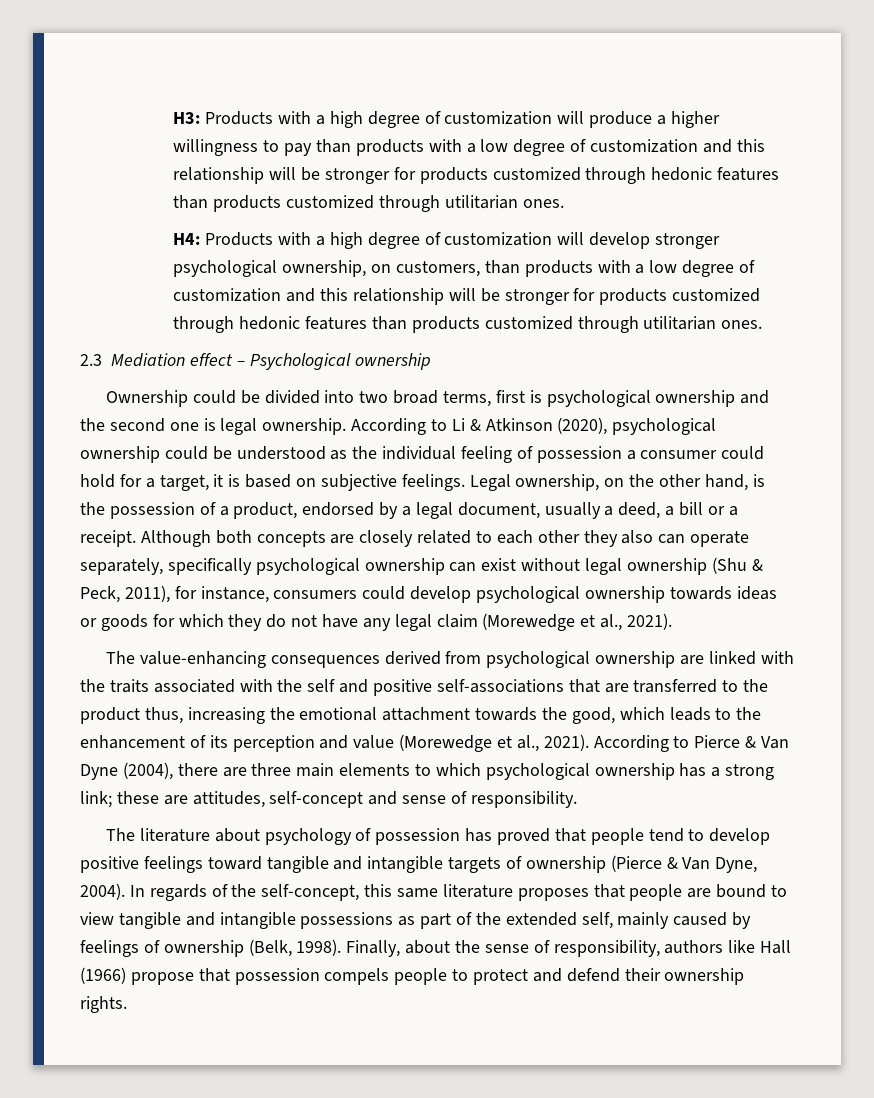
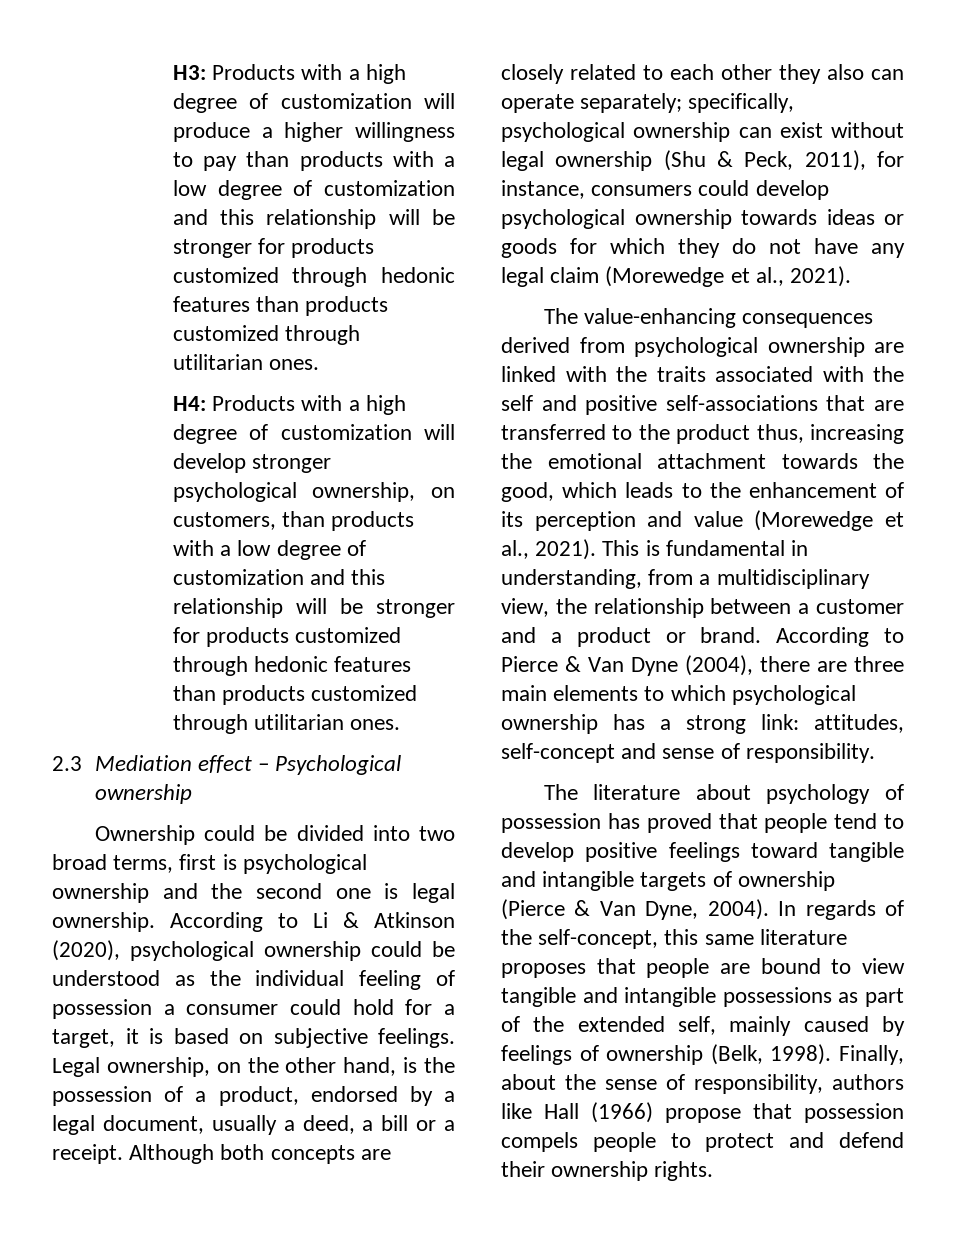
[80,558,252,575] separately, specifically -> [580,93,795,113] separately; specifically,
(589, 742) none -> [602,540,809,556] [501,569,870,589] [501,598,904,618] [501,627,762,647] This is fundamental in understanding, from a multidisciplinary view, the relationship between a customer and a product or brand.
[80,791,188,808] link; these are -> [761,714,799,730] link:

